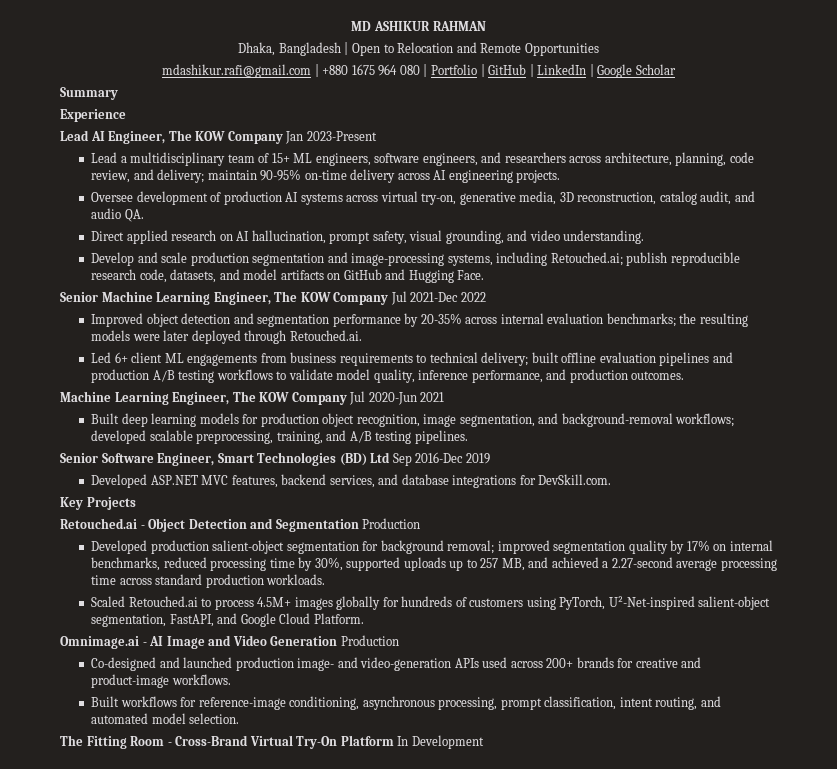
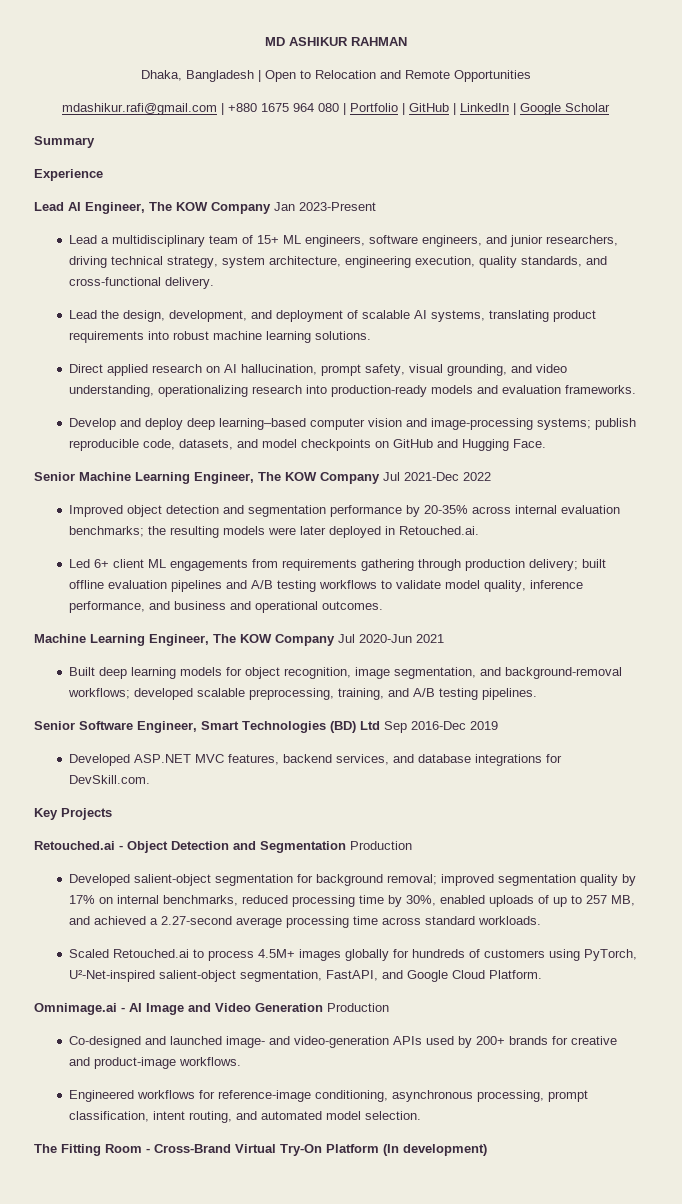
[504,152,754,166] [91,169,561,183] [91,191,755,205] [91,208,144,222] researchers across architecture, planning, code review, and delivery; maintain 90-95% on-time delivery across AI engineering projects. // Oversee development of production AI systems across virtual try-on, generative media, 3D reconstruction, catalog audit, and audio QA. -> [509,235,618,247] [68,256,607,268] [68,277,214,289] [68,310,596,322] [68,331,371,343] junior researchers, driving technical strategy, system architecture, engineering execution, quality standards, and cross-functional delivery. // Lead the design, development, and deployment of scalable AI systems, translating product requirements into robust machine learning solutions.
[563,230,645,244] [91,252,623,266] understanding. // Develop and scale production segmentation and image-processing systems, including Retouched.ai; -> [68,385,636,397] [68,418,591,430] understanding, operationalizing research into production-ready models and evaluation frameworks. // Develop and deploy deep learning–based computer vision and image-processing systems;
[91,269,137,280] research -> (139, 445) none
[280,270,324,280] artifacts -> [300,439,371,451] checkpoints
[244,330,287,344] through -> [384,526,395,535] in
[290,352,478,366] business requirements to technical -> [281,559,525,571] requirements gathering through production
[91,369,150,383] production -> (247, 584) none
[569,369,628,383] production -> [173,601,318,613] business and operational
[260,413,319,427] production -> (242, 671) none
[150,540,209,554] production -> (130, 880) none
[346,557,446,571] supported uploads -> [439,895,549,907] enabled uploads of
[205,574,264,588] production -> (475, 920) none
[235,657,294,671] production -> (222, 1040) none
[510,661,543,668] across -> [457,1036,472,1048] by
[91,696,120,707] Built -> [68,1090,134,1102] Engineered
[397,735,484,749] In Development -> [383,1144,487,1156] (In development)

